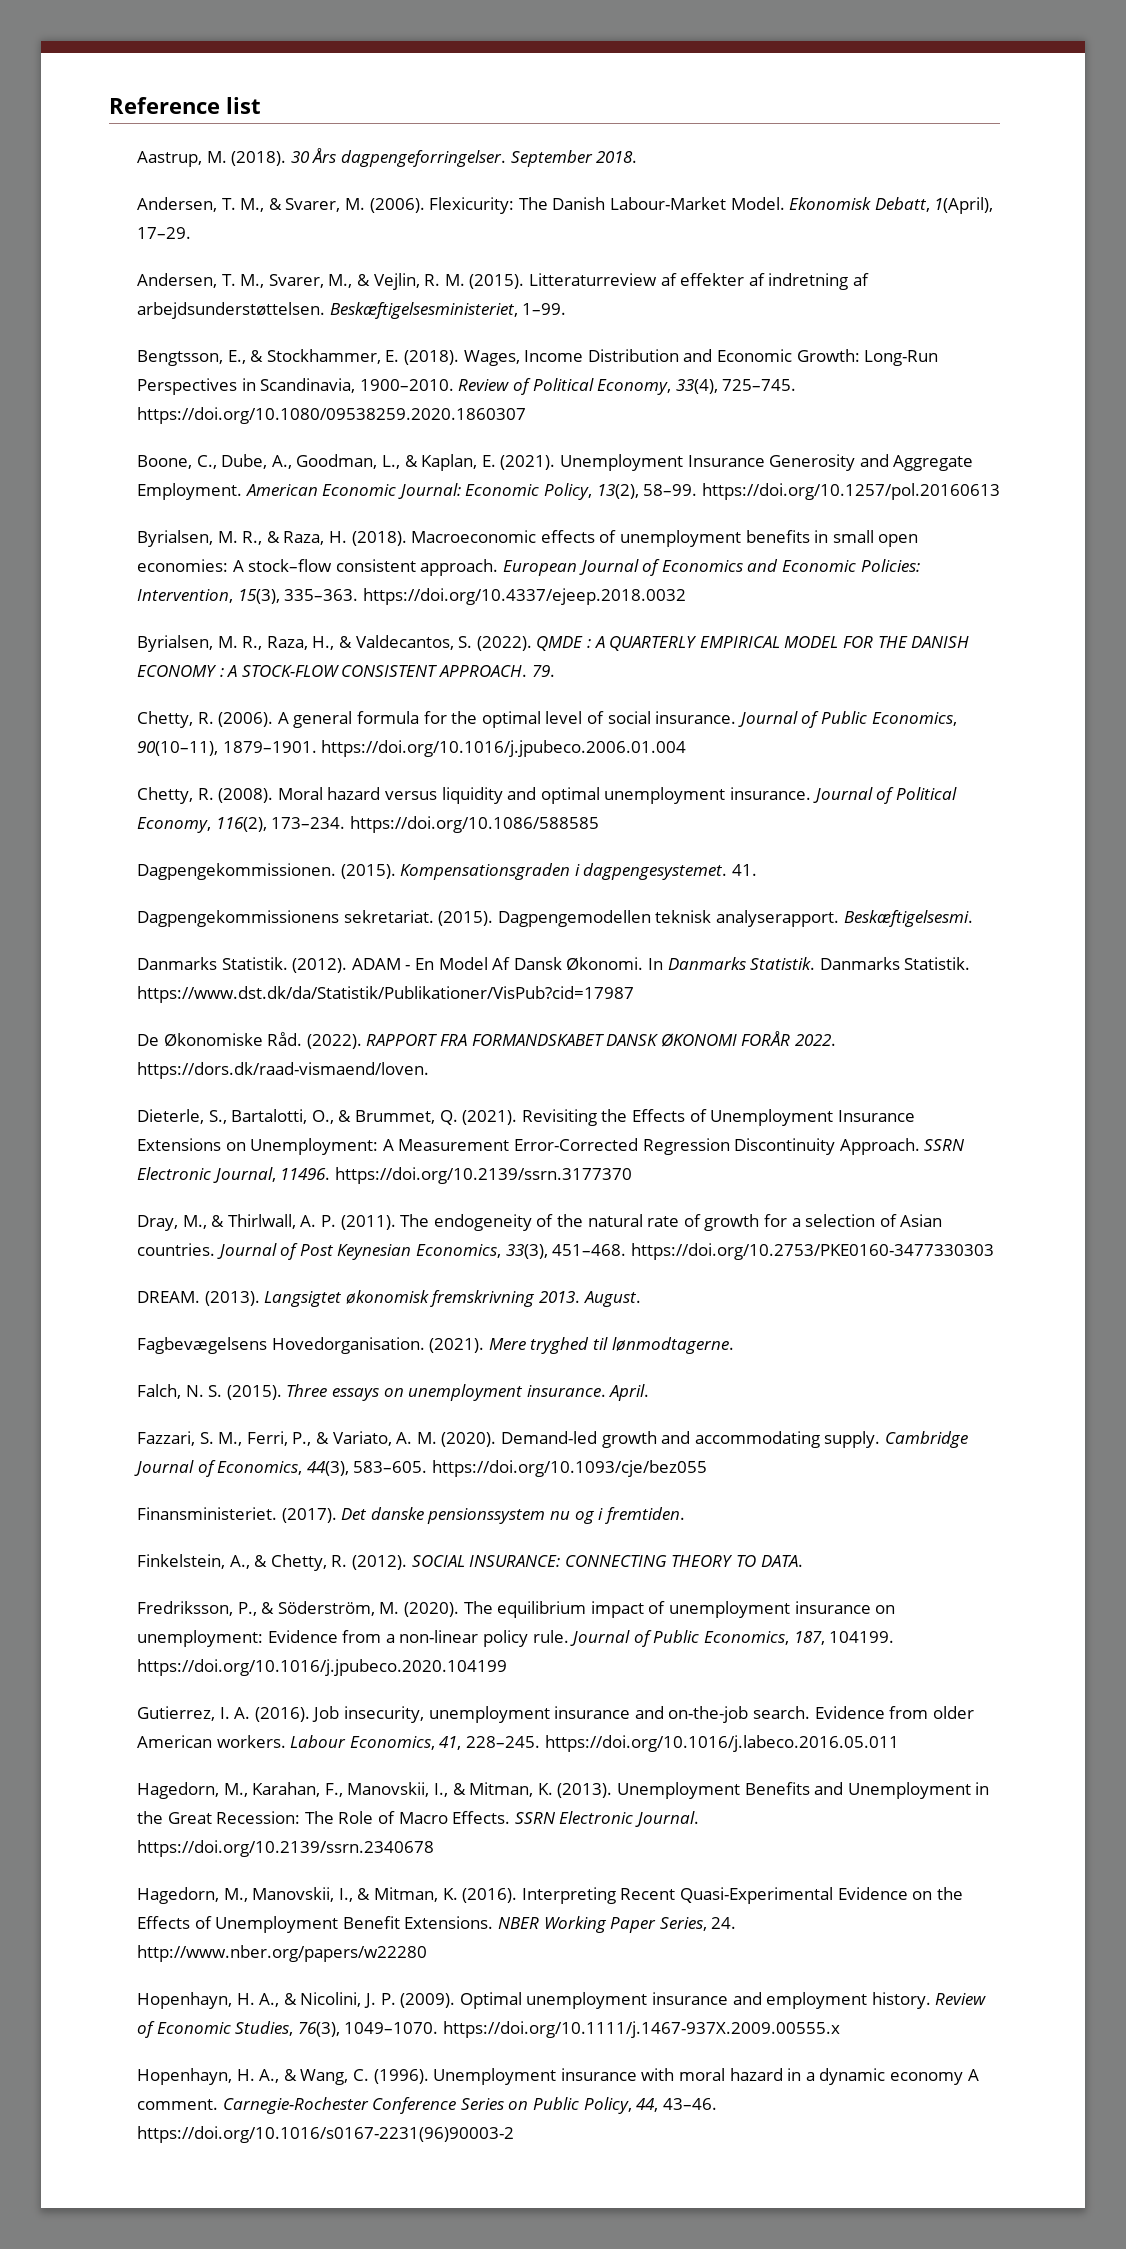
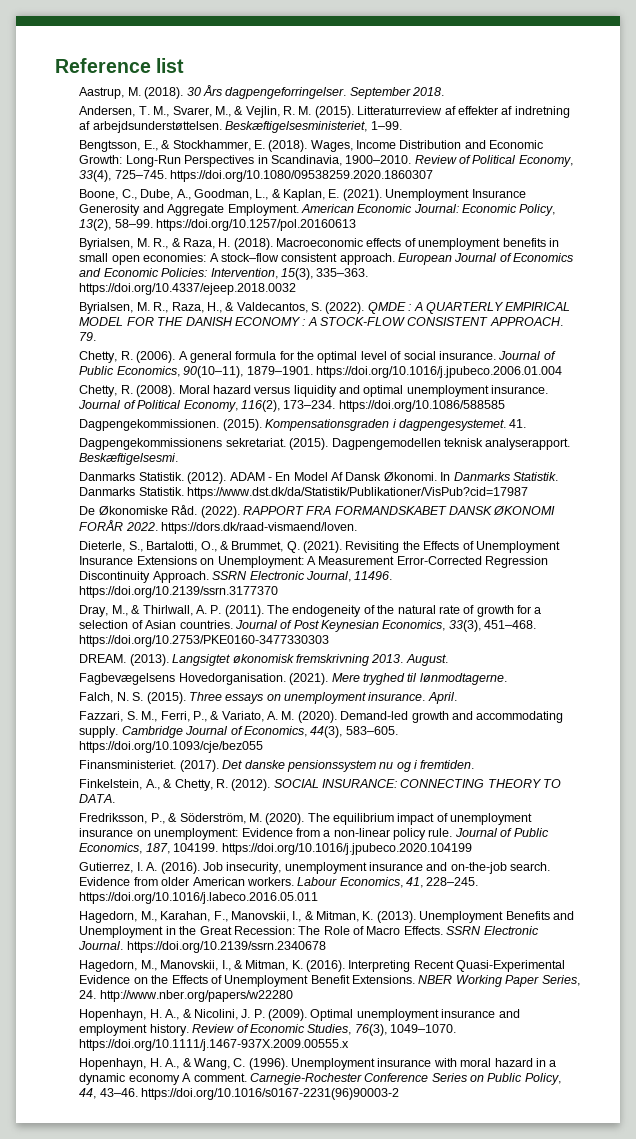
[137,197,994,214] [137,227,192,239] // Andersen, T. M., & Svarer, M. (2006). Flexicurity: The Danish Labour-Market Model. Ekonomisk Debatt, 1(April), 17–29. -> (445, 91) none

